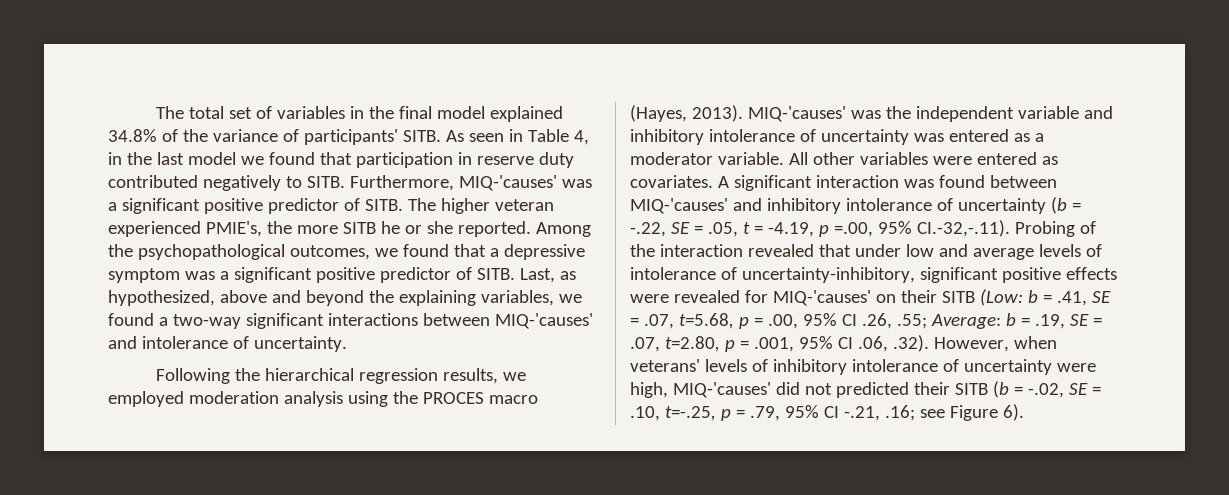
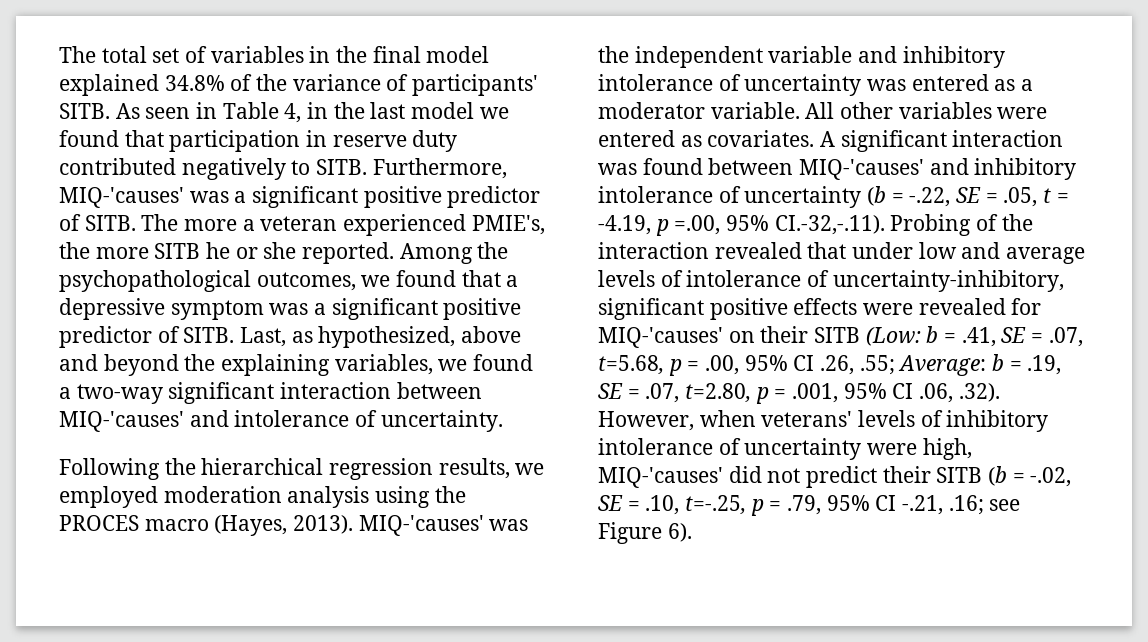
[440,198,490,214] higher -> [184,219,255,231] more a
[327,313,418,326] interactions -> [280,382,392,399] interaction
[835,382,909,398] predicted -> [806,466,878,488] predict

